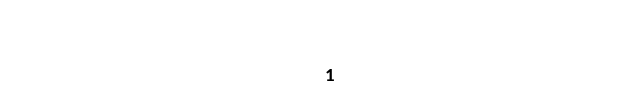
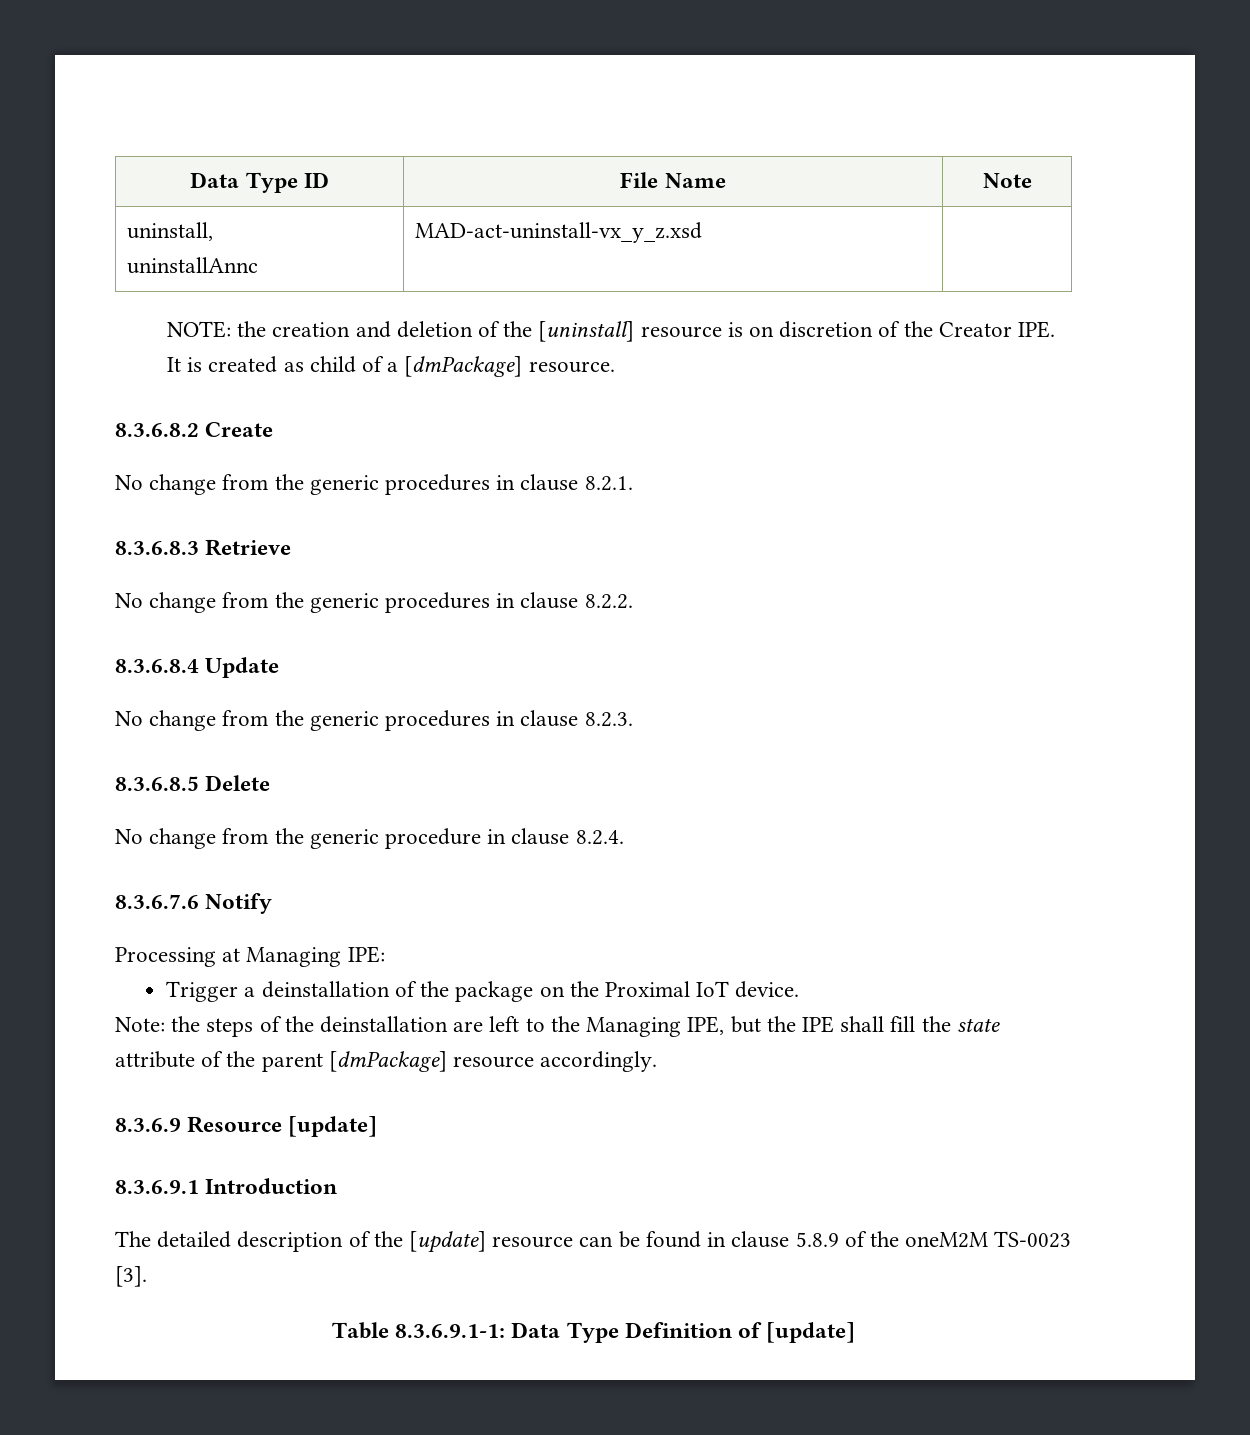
[325,69,335,81] 1 -> [190,172,329,193] [620,172,726,188] [982,173,1032,188] [127,222,214,241] [127,257,259,274] [415,222,703,243] [166,321,1056,342] [166,356,615,377] [115,422,274,437] [115,474,633,495] [115,539,292,556] [115,592,633,613] [115,657,280,678] [115,710,633,731] [115,775,271,791] [115,828,624,849] [115,893,273,914] [115,946,385,967] [166,981,800,1002] [115,1016,1000,1037] [115,1051,658,1072] [115,1116,378,1137] [115,1178,338,1194] [115,1231,1072,1253] [115,1266,147,1287] [331,1322,856,1343] Data Type ID | File Name | Note // uninstall, // uninstallAnnc | MAD-act-uninstall-vx_y_z.xsd | // NOTE: the creation and deletion of the [uninstall] resource is on discretion of the Creator IPE. It is created as child of a [dmPackage] resource. // 8.3.6.8.2 Create // No change from the generic procedures in clause 8.2.1. // 8.3.6.8.3 Retrieve // No change from the generic procedures in clause 8.2.2. // 8.3.6.8.4 Update // No change from the generic procedures in clause 8.2.3. // 8.3.6.8.5 Delete // No change from the generic procedure in clause 8.2.4. // 8.3.6.7.6 Notify // Processing at Managing IPE: // Trigger a deinstallation of the package on the Proximal IoT device. // Note: the steps of the deinstallation are left to the Managing IPE, but the IPE shall fill the state attribute of the parent [dmPackage] resource accordingly. // 8.3.6.9 Resource [update] // 8.3.6.9.1 Introduction // The detailed description of the [update] resource can be found in clause 5.8.9 of the oneM2M TS-0023 [3]. // Table 8.3.6.9.1-1: Data Type Definition of [update]

